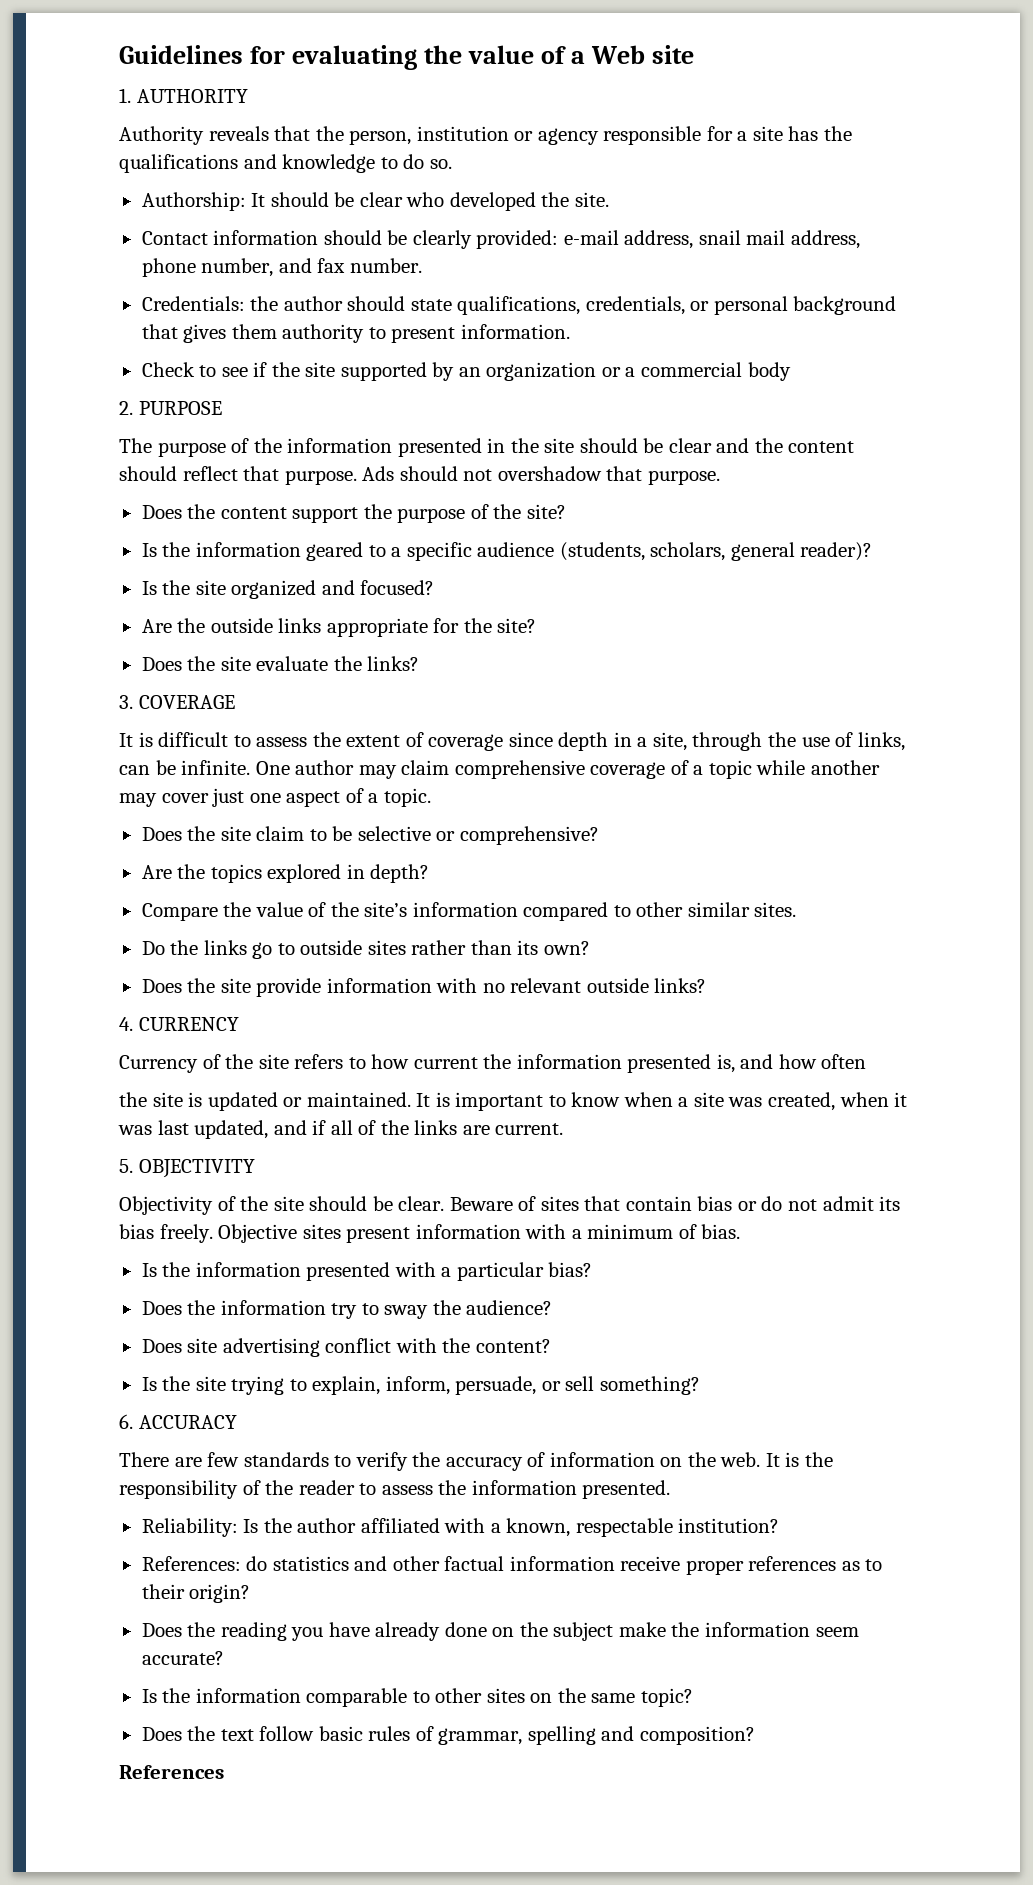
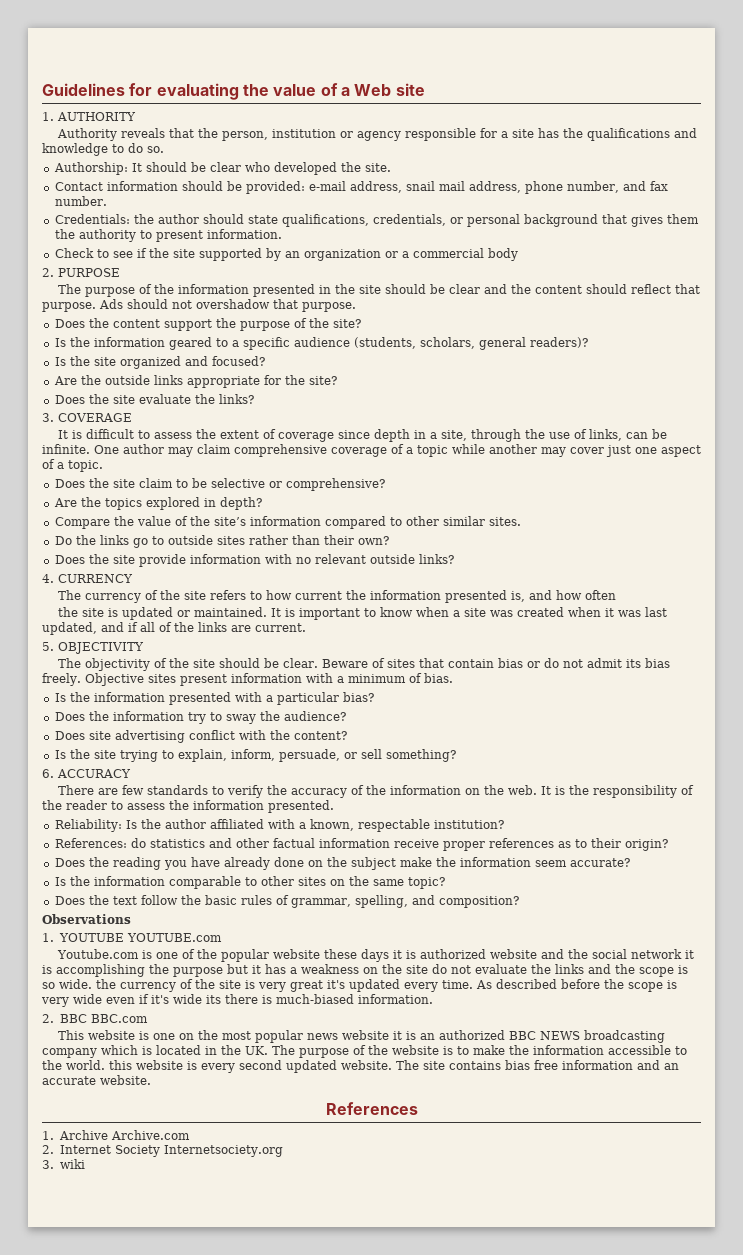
[412,230,472,249] clearly -> (242, 186) none
(277, 331) none -> [54,229,75,239] the
[800,542,873,561] reader)? -> [529,337,588,348] readers)?
[517,940,539,955] its -> [323,535,354,545] their
[119,1055,198,1073] Currency -> [58,590,142,603] The currency
[768,1092,836,1111] created, -> [517,607,565,617] created
[119,1196,213,1215] Objectivity -> [58,658,151,671] The objectivity
(546, 1459) none -> [366,785,387,795] the
(315, 1733) none -> [180,895,201,905] the
[527,1726,596,1745] spelling -> [354,895,408,908] spelling,
[119,1765,224,1779] References -> [42,914,131,924] [42,933,223,942] [57,949,695,962] [42,964,688,977] [42,979,677,992] [41,994,433,1007] [42,1014,149,1023] [58,1030,666,1043] [42,1045,687,1058] [42,1060,679,1073] [42,1075,151,1085] [325,1102,418,1115] [42,1130,191,1140] [42,1145,284,1157] [42,1159,86,1169] Observations // 1. YOUTUBE YOUTUBE.com // Youtube.com is one of the popular website these days it is authorized website and the social network it is accomplishing the purpose but it has a weakness on the site do not evaluate the links and the scope is so wide. the currency of the site is very great it's updated every time. As described before the scope is very wide even if it's wide its there is much-biased information. // 2. BBC BBC.com // This website is one on the most popular news website it is an authorized BBC NEWS broadcasting company which is located in the UK. The purpose of the website is to make the information accessible to the world. this website is every second updated website. The site contains bias free information and an accurate website. // References // 1. Archive Archive.com // 2. Internet Society Internetsociety.org // 3. wiki

